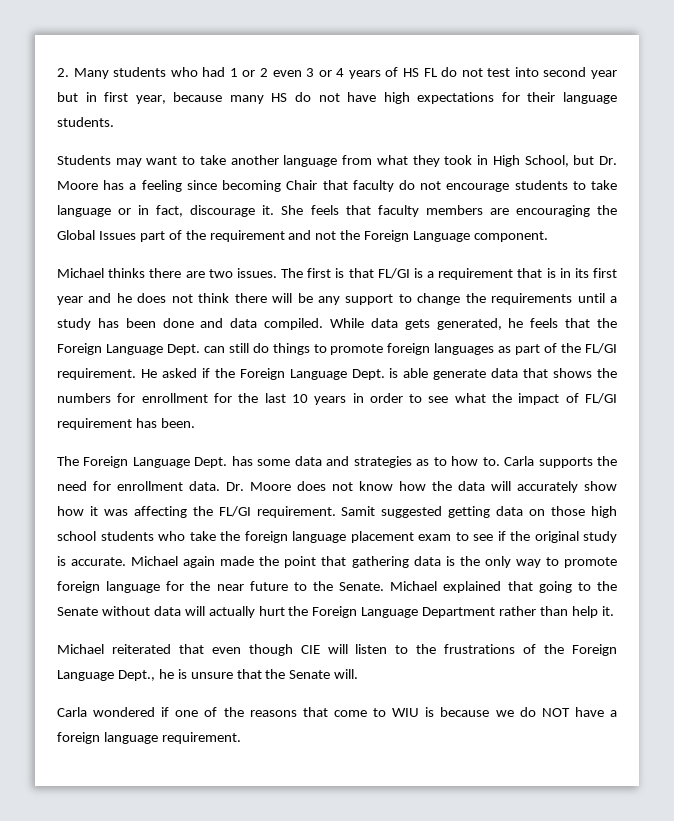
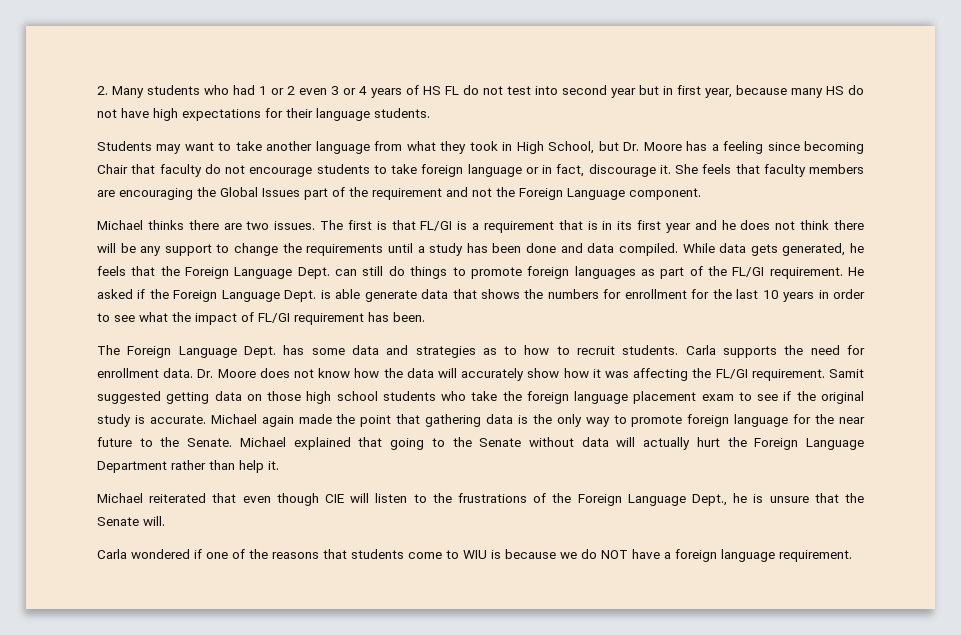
(617, 185) none -> [421,164,464,177] foreign
[482,457,500,466] to. -> [556,345,679,355] to recruit students.
(328, 712) none -> [351,549,404,559] students

